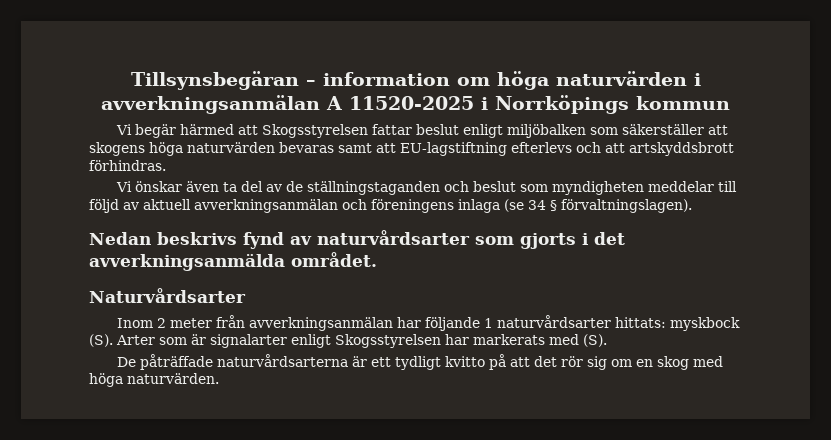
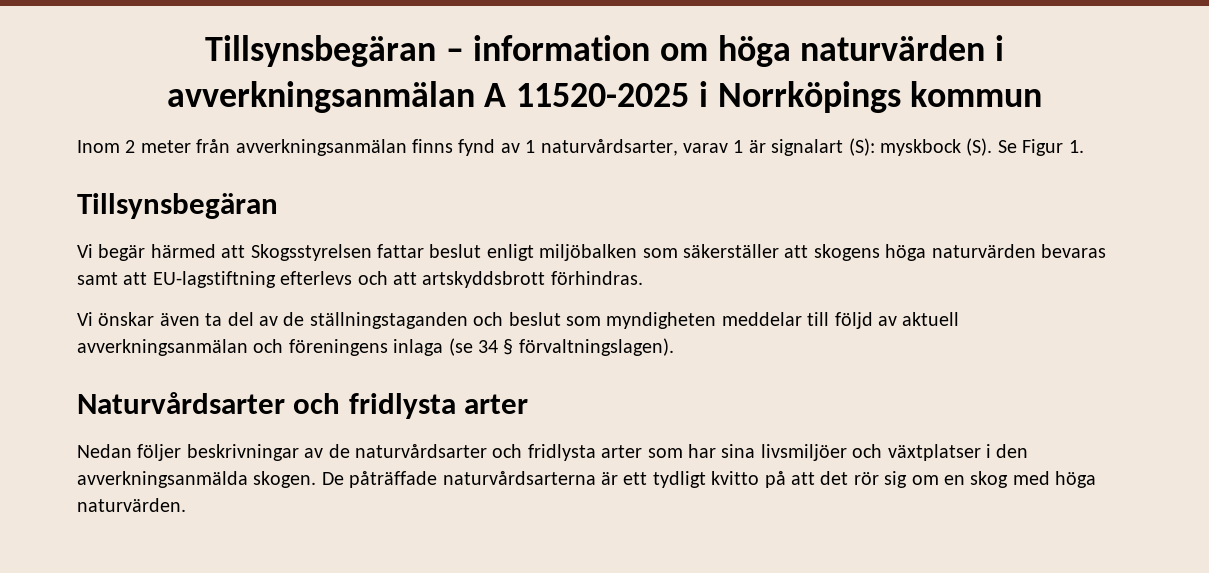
(730, 103) none -> [77,138,1084,156] [77,193,278,219] // Inom 2 meter från avverkningsanmälan finns fynd av 1 naturvårdsarter, varav 1 är signalart (S): myskbock (S). Se Figur 1. // Tillsynsbegäran
[89,230,625,249] [89,252,377,271] [89,288,246,303] [116,315,740,331] [89,334,607,348] Nedan beskrivs fynd av naturvårdsarter som gjorts i det avverkningsanmälda området. // Naturvårdsarter // Inom 2 meter från avverkningsanmälan har följande 1 naturvårdsarter hittats: myskbock (S). Arter som är signalarter enligt Skogsstyrelsen har markerats med (S). // -> [77,392,529,419] [77,444,1029,461] [77,471,317,488] Naturvårdsarter och fridlysta arter // Nedan följer beskrivningar av de naturvårdsarter och fridlysta arter som har sina livsmiljöer och växtplatser i den avverkningsanmälda skogen.

